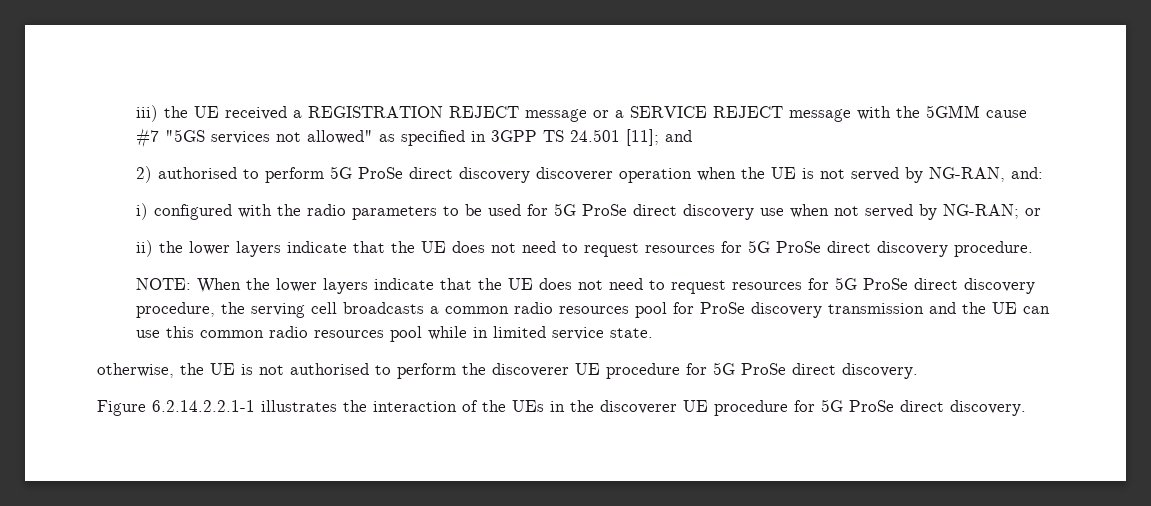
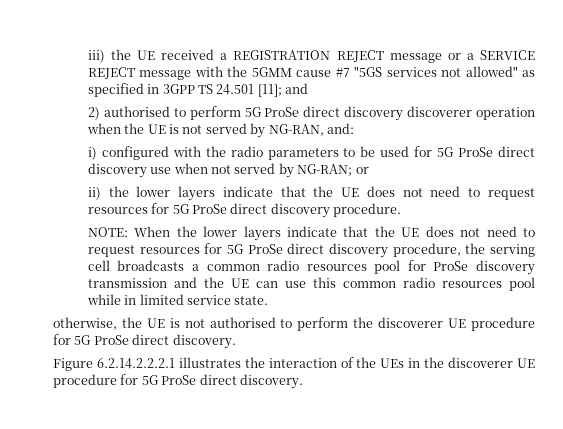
[152,400,255,412] 6.2.14.2.2.1-1 -> [96,358,175,369] 6.2.14.2.2.2.1

